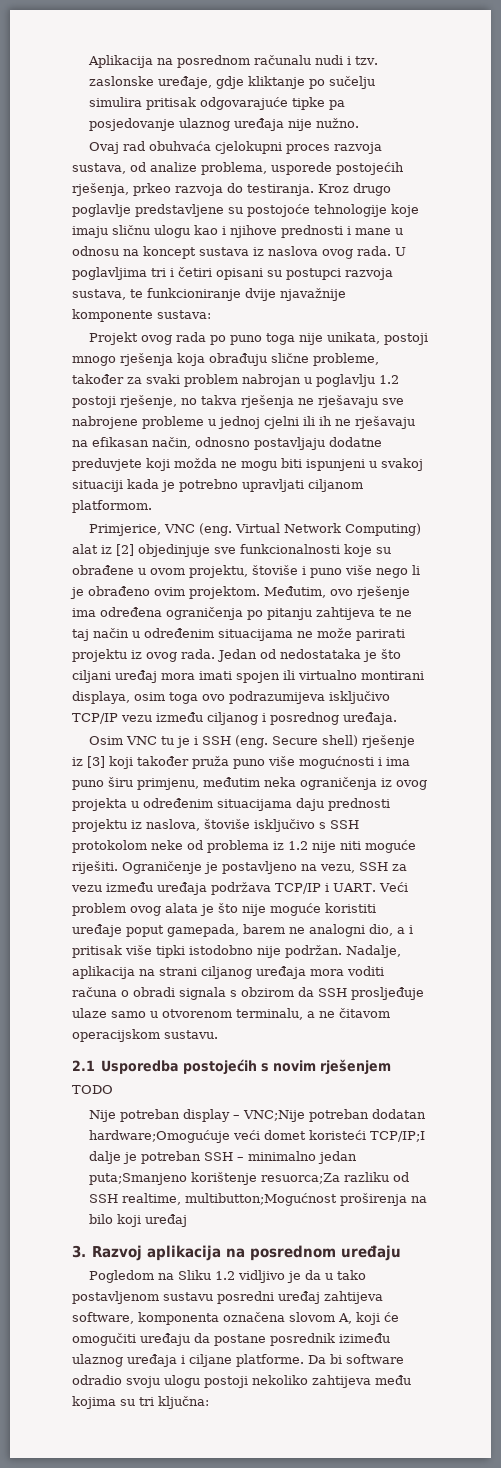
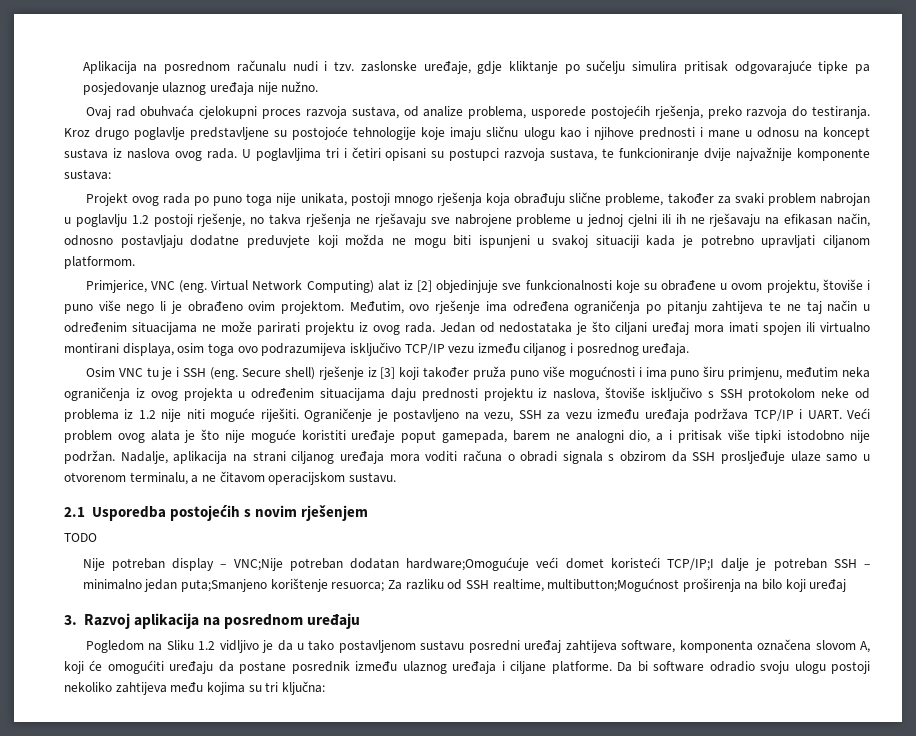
[133,183,171,196] prkeo -> [707,106,742,119] preko
[280,288,346,301] njavažnije -> [736,147,793,161] najvažnije
[260,1173,340,1184] resuorca;Za -> [331,580,402,592] resuorca; Za
[72,1333,136,1346] omogučiti -> [107,660,164,674] omogućiti
[339,1333,390,1343] izimeđu -> [355,661,398,671] između

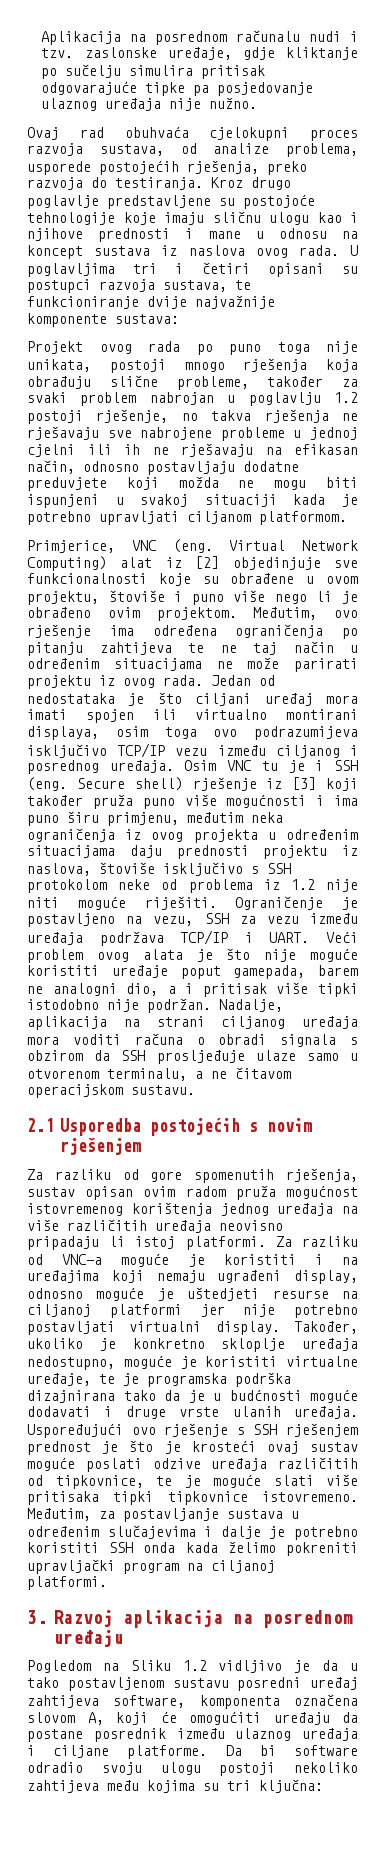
(690, 349) // -> (174, 766) none
[64,533,97,542] [82,557,871,571] [82,578,847,592] TODO // Nije potreban display – VNC;Nije potreban dodatan hardware;Omogućuje veći domet koristeći TCP/IP;I dalje je potreban SSH – minimalno jedan puta;Smanjeno korištenje resuorca; Za razliku od SSH realtime, multibutton;Mogućnost proširenja na bilo koji uređaj -> [27,1168,358,1183] [27,1185,358,1200] [27,1202,358,1216] [27,1219,283,1233] [27,1236,358,1250] [27,1253,358,1267] [27,1270,358,1284] [27,1287,358,1301] [27,1304,358,1318] [27,1321,358,1335] [27,1338,358,1352] [27,1355,358,1370] [27,1372,291,1387] [27,1389,358,1403] [27,1406,358,1419] [27,1423,358,1438] [27,1440,358,1455] [27,1457,358,1472] [27,1474,358,1489] [27,1491,358,1505] [27,1508,299,1522] [27,1525,358,1540] [27,1542,358,1556] [27,1559,275,1574] [27,1576,107,1590] Za razliku od gore spomenutih rješenja, sustav opisan ovim radom pruža mogućnost istovremenog korištenja jednog uređaja na više različitih uređaja neovisno pripadaju li istoj platformi. Za razliku od VNC-a moguće je koristiti i na uređajima koji nemaju ugrađeni display, odnosno moguće je uštedjeti resurse na ciljanoj platformi jer nije potrebno postavljati virtualni display. Također, ukoliko je konkretno skloplje uređaja nedostupno, moguće je koristiti virtualne uređaje, te je programska podrška dizajnirana tako da je u budćnosti moguće dodavati i druge vrste ulanih uređaja. Uspoređujući ovo rješenje s SSH rješenjem prednost je što je krosteći ovaj sustav moguće poslati odzive uređaja različitih od tipkovnice, te je moguće slati više pritisaka tipki tipkovnice istovremeno. Međutim, za postavljanje sustava u određenim slučajevima i dalje je potrebno koristiti SSH onda kada želimo pokreniti upravljački program na ciljanoj platformi.

